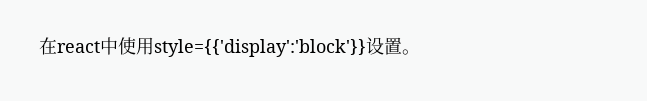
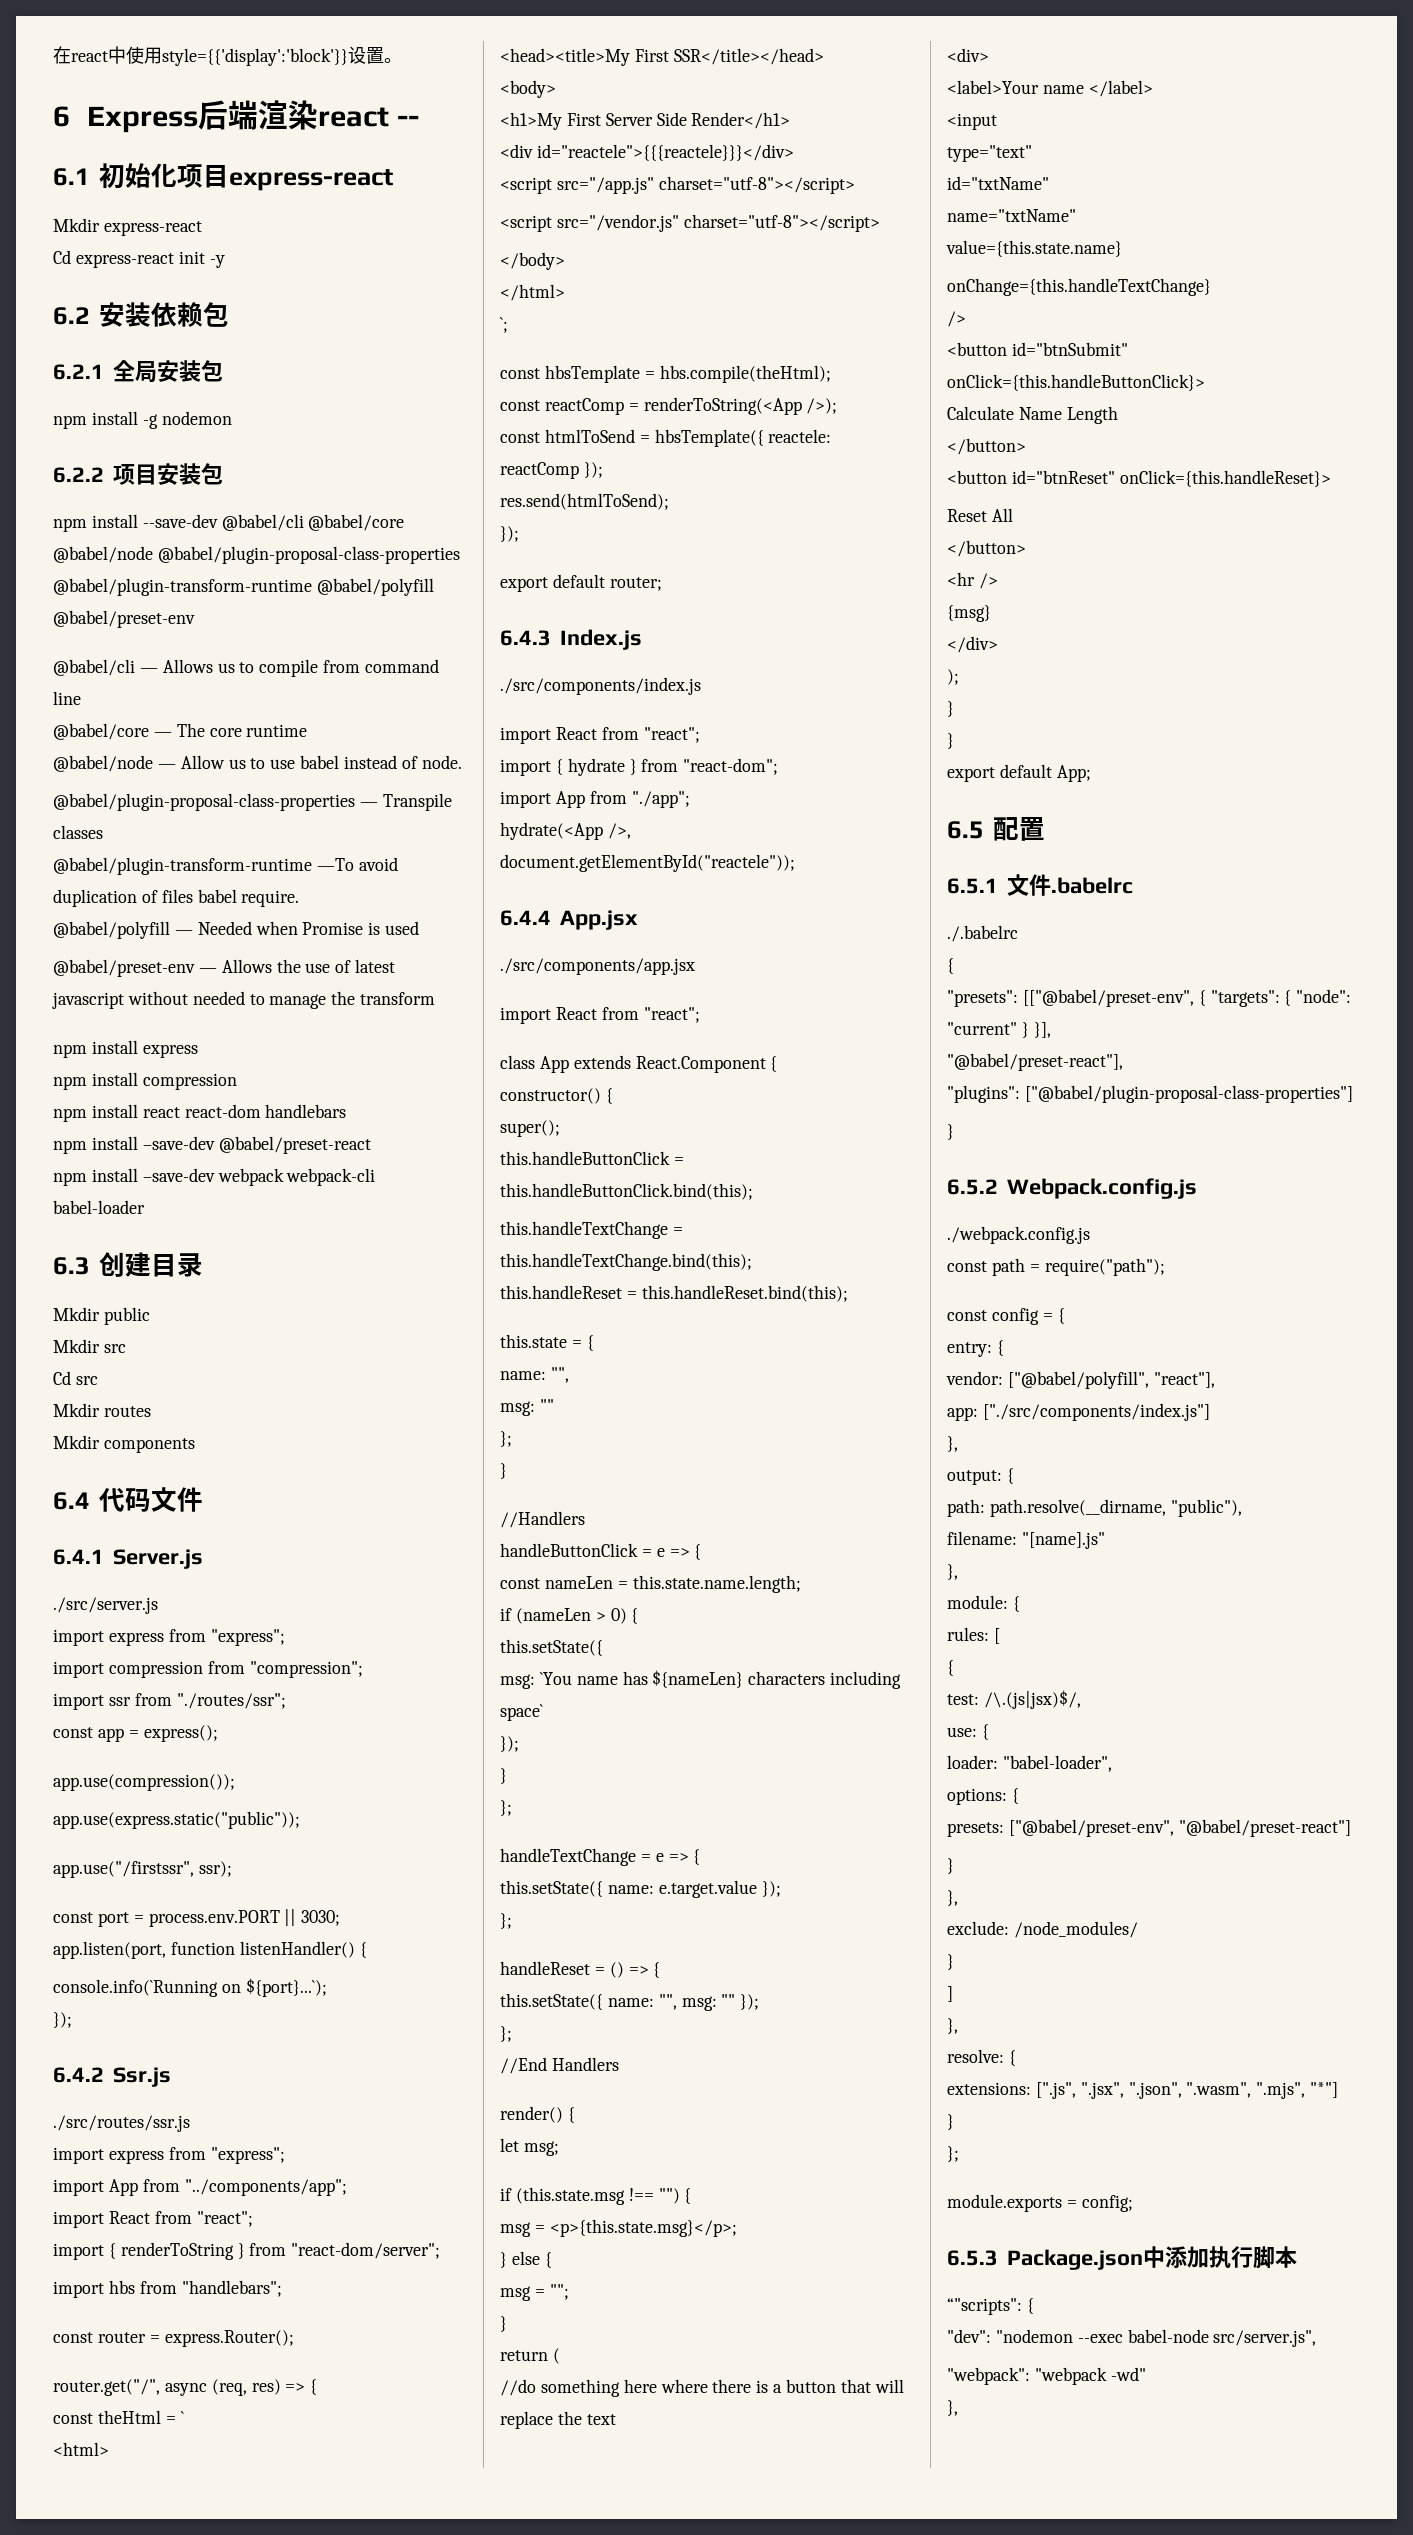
(420, 52) none -> [53,100,420,133] [53,163,393,191] [53,218,202,236] [53,250,225,268] [53,302,229,327] [53,360,223,383] [53,411,232,429] [53,463,223,485] [53,514,405,532] [53,546,460,564] [53,578,434,596] [53,610,195,628] [53,659,440,677] [53,691,81,705] [53,723,308,740] [53,755,462,772] [53,793,452,811] [53,825,103,839] [53,857,398,875] [53,889,300,907] [53,921,420,939] [53,959,396,977] [52,991,436,1009] [53,1040,198,1058] [53,1072,237,1090] [53,1104,347,1122] [53,1136,371,1154] [53,1168,376,1186] [53,1200,145,1214] [53,1252,203,1277] [53,1307,150,1325] [53,1339,126,1353] [53,1371,98,1385] [53,1403,151,1417] [53,1435,195,1453] [53,1487,203,1512] [53,1549,203,1569] [53,1597,158,1614] [53,1629,285,1646] [53,1661,363,1678] [53,1693,286,1710] [53,1725,218,1742] [53,1774,235,1791] [53,1811,300,1829] [53,1861,232,1878] [53,1909,341,1927] [53,1941,367,1959] [53,1978,327,1997] [53,2012,72,2028] [53,2067,171,2087] [53,2115,190,2132] [53,2147,285,2164] [53,2179,347,2196] [53,2211,253,2228] [53,2242,441,2260] [53,2280,282,2298] [53,2330,294,2347] [53,2379,318,2396] [53,2410,184,2424] [53,2442,109,2456] [500,48,824,66] [500,80,556,98] [500,112,791,130] [500,144,794,161] [500,176,855,194] [500,214,880,232] [500,252,565,270] [500,284,565,301] [500,317,508,333] [500,365,831,383] [500,397,838,415] [500,429,832,447] [500,462,603,479] [500,493,669,510] [500,526,519,542] [500,574,662,592] [500,629,642,650] [500,677,701,695] [500,727,700,744] [500,758,779,776] [500,791,690,808] [500,822,631,840] [500,854,795,872] [500,910,638,930] [500,958,695,975] [500,1007,700,1024] [500,1055,778,1073] [500,1088,613,1104] [500,1120,560,1137] [500,1151,684,1165] [500,1183,753,1200] [500,1221,683,1239] [500,1253,752,1271] [500,1285,848,1302] [500,1334,594,1351] [500,1367,569,1383] [500,1399,554,1416] [500,1431,512,1447] [500,1463,507,1479] [500,1511,585,1528] [500,1543,702,1560] [500,1575,801,1593] [500,1608,639,1624] [500,1639,603,1656] [500,1670,902,1689] [500,1704,543,1721] [500,1736,519,1752] [500,1768,507,1784] [500,1800,512,1816] [500,1848,701,1866] [500,1880,781,1898] [500,1913,512,1929] [500,1961,661,1978] [500,1993,760,2011] [500,2026,512,2042] [500,2057,619,2074] [500,2106,575,2123] [500,2138,559,2156] [500,2187,692,2205] [500,2219,737,2237] [500,2251,552,2268] [500,2284,569,2301] [500,2316,507,2332] [500,2348,560,2364] [500,2379,904,2397] [500,2411,616,2429] [947,48,989,62] [947,80,1153,97] [947,113,997,130] [947,145,1032,162] [947,176,1049,190] [947,209,1076,222] [946,240,1122,257] [947,278,1211,296] [947,311,966,327] [947,342,1128,356] [947,374,1205,391] [947,406,1118,424] [947,438,1026,455] [947,470,1331,487] [947,508,1013,522] [947,540,1026,557] [947,572,998,589] [947,605,991,622] [947,636,998,653] [947,669,959,685] [947,701,954,717] [947,733,954,749] [947,764,1091,782] [947,817,1045,841] [947,874,1133,896] [947,925,1018,942] [947,958,954,974] [947,989,1352,1007] [947,1022,1051,1038] [947,1053,1123,1071] [947,1085,1353,1103] [947,1124,954,1140] [947,1178,1197,1199] [947,1226,1090,1244] [947,1258,1165,1276] [947,1308,1065,1325] [947,1340,1004,1357] [946,1371,1215,1389] [947,1403,1210,1421] [947,1436,958,1452] [947,1468,1014,1485] [947,1499,1242,1517] [947,1531,1105,1549] [947,1564,958,1580] [947,1595,1020,1612] [947,1627,1000,1644] [947,1660,954,1676] [947,1690,1081,1709] [947,1724,989,1740] [947,1755,1112,1772] [947,1788,1019,1805] [947,1819,1351,1837] [947,1858,954,1874] [947,1890,958,1906] [947,1921,1138,1938] [947,1954,954,1970] [947,1986,953,2002] [947,2018,958,2034] [947,2049,1016,2066] [947,2082,1339,2099] [947,2114,954,2130] [947,2146,959,2162] [947,2194,1133,2212] [947,2246,1297,2270] [947,2298,1034,2315] [947,2329,1317,2347] [947,2367,1146,2385] [947,2400,958,2416] // 6 Express后端渲染react -- // 6.1初始化项目express-react // Mkdir express-react // Cd express-react init -y // 6.2安装依赖包 // 6.2.1全局安装包 // npm install -g nodemon // 6.2.2项目安装包 // npm install --save-dev @babel/cli @babel/core @babel/node @babel/plugin-proposal-class-properties @babel/plugin-transform-runtime @babel/polyfill @babel/preset-env // @babel/cli — Allows us to compile from command line // @babel/core — The core runtime // @babel/node — Allow us to use babel instead of node. // @babel/plugin-proposal-class-properties — Transpile classes // @babel/plugin-transform-runtime —To avoid duplication of files babel require. // @babel/polyfill — Needed when Promise is used // @babel/preset-env — Allows the use of latest javascript without needed to manage the transform // npm install express // npm install compression // npm install react react-dom handlebars // npm install –save-dev @babel/preset-react // npm install –save-dev webpack webpack-cli babel-loader // 6.3创建目录 // Mkdir public // Mkdir src // Cd src // Mkdir routes // Mkdir components // 6.4代码文件 // 6.4.1 Server.js // ./src/server.js // import express from "express"; // import compression from "compression"; // import ssr from "./routes/ssr"; // const app = express(); // app.use(compression()); // app.use(express.static("public")); // app.use("/firstssr", ssr); // const port = process.env.PORT || 3030; // app.listen(port, function listenHandler() { // console.info(`Running on ${port}...`); // }); // 6.4.2 Ssr.js // ./src/routes/ssr.js // import express from "express"; // import App from "../components/app"; // import React from "react"; // import { renderToString } from "react-dom/server"; // import hbs from "handlebars"; // const router = express.Router(); // router.get("/", async (req, res) => { // const theHtml = ` // <html> // <head><title>My First SSR</title></head> // <body> // <h1>My First Server Side Render</h1> // <div id="reactele">{{{reactele}}}</div> // <script src="/app.js" charset="utf-8"></script> // <script src="/vendor.js" charset="utf-8"></script> // </body> // </html> // `; // const hbsTemplate = hbs.compile(theHtml); // const reactComp = renderToString(<App />); // const htmlToSend = hbsTemplate({ reactele: reactComp }); // res.send(htmlToSend); // }); // export default router; // 6.4.3 Index.js // ./src/components/index.js // import React from "react"; // import { hydrate } from "react-dom"; // import App from "./app"; // hydrate(<App />, document.getElementById("reactele")); // 6.4.4 App.jsx // ./src/components/app.jsx // import React from "react"; // class App extends React.Component { // constructor() { // super(); // this.handleButtonClick = this.handleButtonClick.bind(this); // this.handleTextChange = this.handleTextChange.bind(this); // this.handleReset = this.handleReset.bind(this); // this.state = { // name: "", // msg: "" // }; // } // //Handlers // handleButtonClick = e => { // const nameLen = this.state.name.length; // if (nameLen > 0) { // this.setState({ // msg: `You name has ${nameLen} characters including space` // }); // } // }; // handleTextChange = e => { // this.setState({ name: e.target.value }); // }; // handleReset = () => { // this.setState({ name: "", msg: "" }); // }; // //End Handlers // render() { // let msg; // if (this.state.msg !== "") { // msg = <p>{this.state.msg}</p>; // } else { // msg = ""; // } // return ( // //do something here where there is a button that will replace the text // <div> // <label>Your name </label> // <input // type="text" // id="txtName" // name="txtName" // value={this.state.name} // onChange={this.handleTextChange} // /> // <button id="btnSubmit" onClick={this.handleButtonClick}> // Calculate Name Length // </button> // <button id="btnReset" onClick={this.handleReset}> // Reset All // </button> // <hr /> // {msg} // </div> // ); // } // } // export default App; // 6.5配置 // 6.5.1文件.babelrc // ./.babelrc // { // "presets": [["@babel/preset-env", { "targets": { "node": "current" } }], // "@babel/preset-react"], // "plugins": ["@babel/plugin-proposal-class-properties"] // } // 6.5.2 Webpack.config.js // ./webpack.config.js // const path = require("path"); // const config = { // entry: { // vendor: ["@babel/polyfill", "react"], // app: ["./src/components/index.js"] // }, // output: { // path: path.resolve(__dirname, "public"), // filename: "[name].js" // }, // module: { // rules: [ // { // test: /\.(js|jsx)$/, // use: { // loader: "babel-loader", // options: { // presets: ["@babel/preset-env", "@babel/preset-react"] // } // }, // exclude: /node_modules/ // } // ] // }, // resolve: { // extensions: [".js", ".jsx", ".json", ".wasm", ".mjs", "*"] // } // }; // module.exports = config; // 6.5.3 Package.json中添加执行脚本 // “"scripts": { // "dev": "nodemon --exec babel-node src/server.js", // "webpack": "webpack -wd" // },

